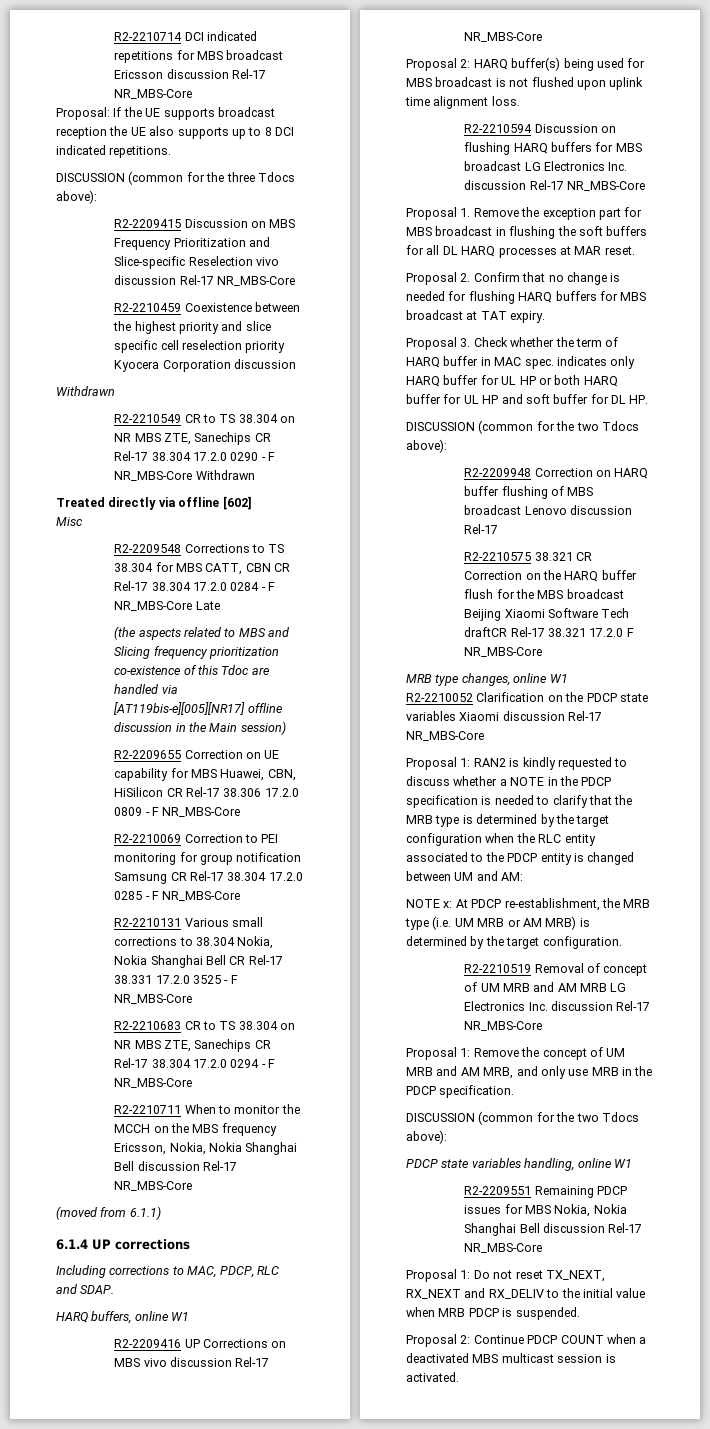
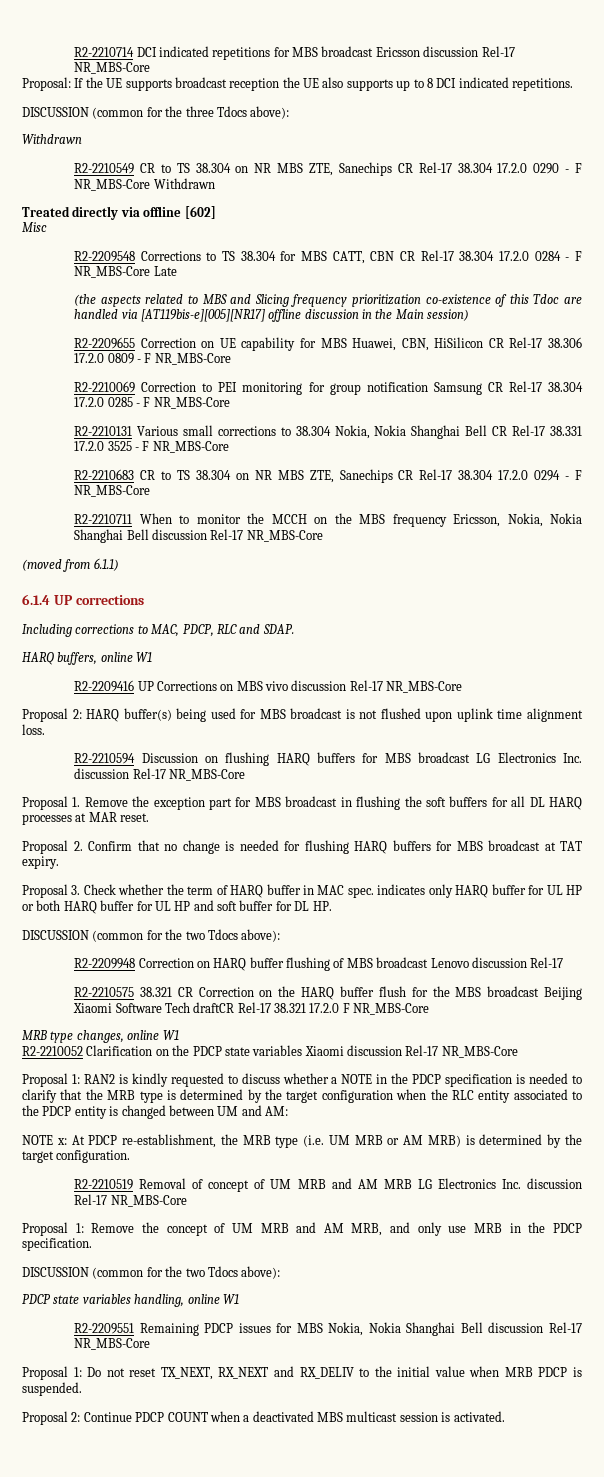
[114,219,296,228] [114,237,270,250] [114,256,279,269] [114,275,295,286] [114,302,300,312] [113,321,271,334] [114,340,286,353] [114,359,296,372] // R2-2209415 Discussion on MBS Frequency Prioritization and Slice-specific Reselection vivo discussion Rel-17 NR_MBS-Core // R2-2210459 Coexistence between the highest priority and slice specific cell reselection priority Kyocera Corporation discussion -> (290, 112) none

